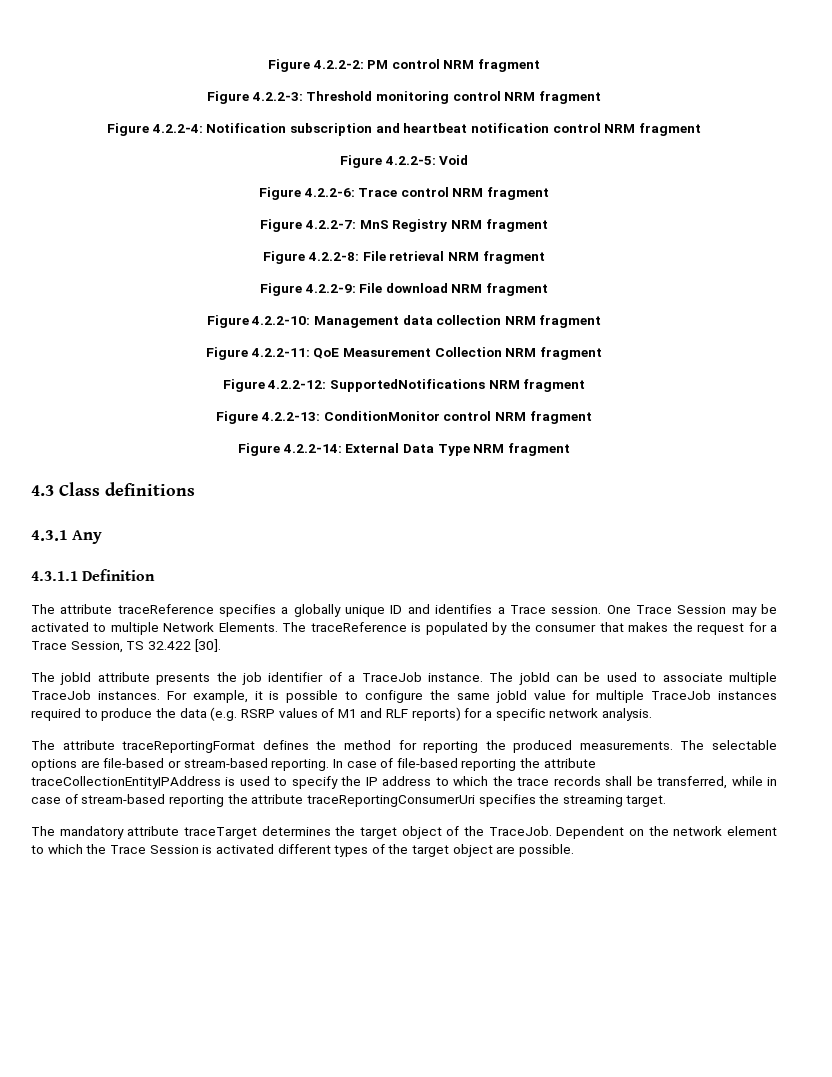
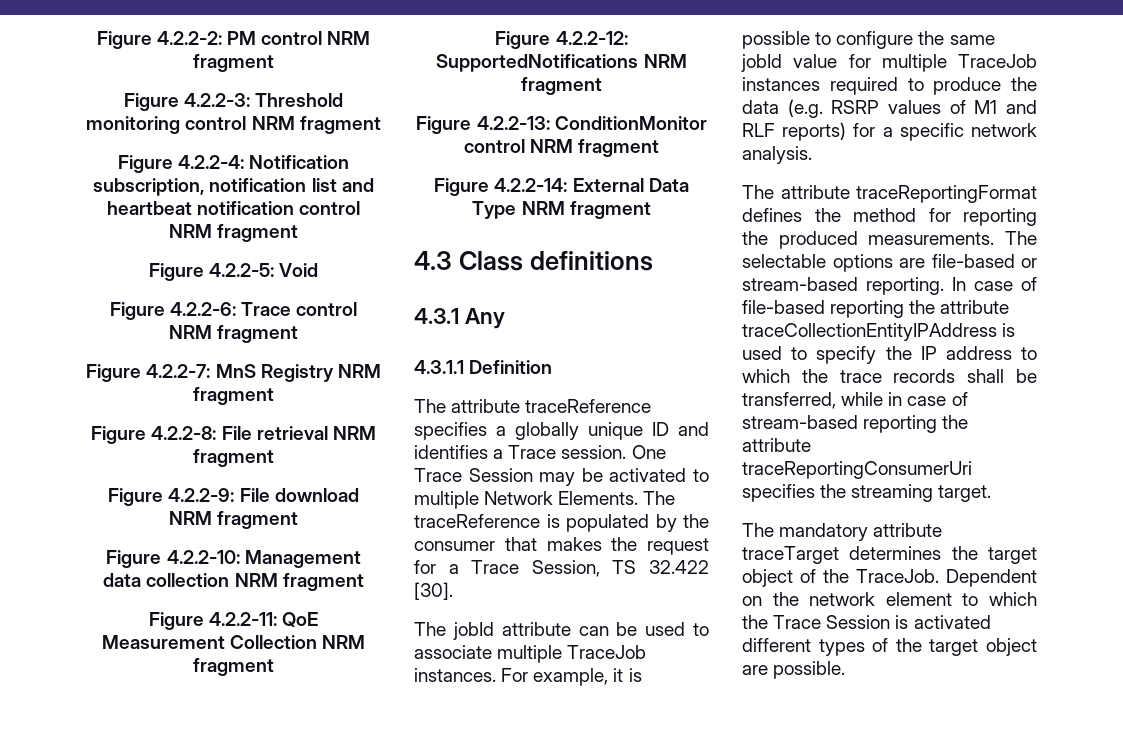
[290,123,373,136] subscription -> [93,178,337,196] subscription, notification list
[156,672,550,685] presents the job identifier of a TraceJob instance. The jobId -> (571, 629) none

